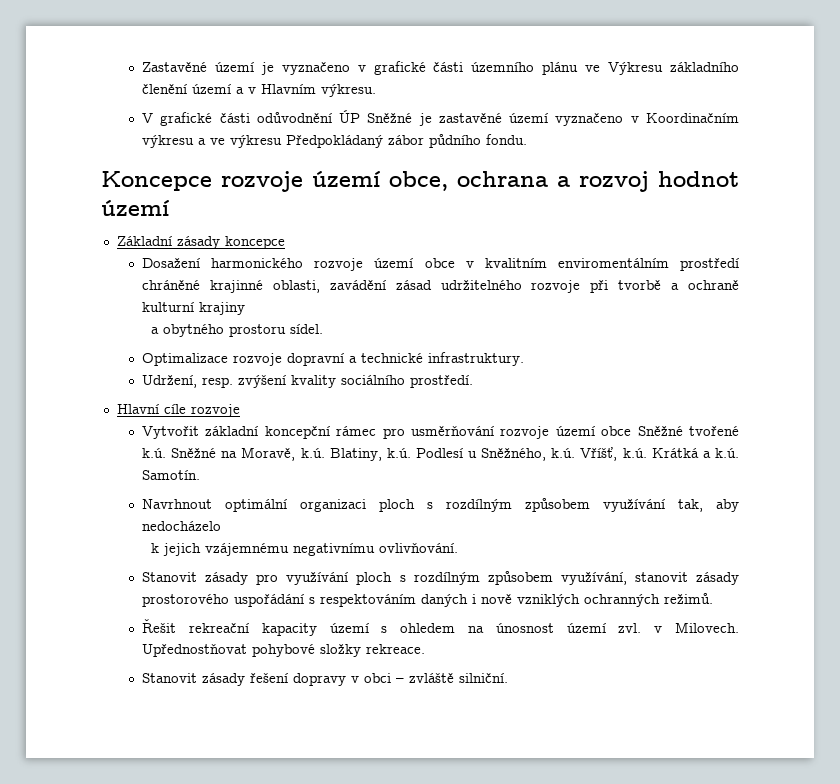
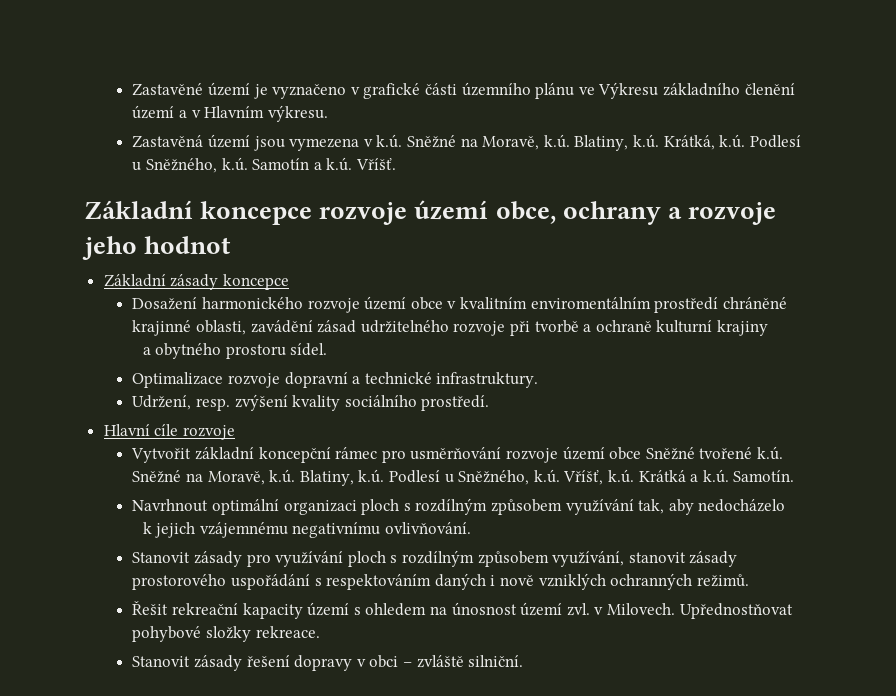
[142,110,739,126] [142,134,528,148] [101,171,649,192] V grafické části odůvodnění ÚP Sněžné je zastavěné území vyznačeno v Koordinačním výkresu a ve výkresu Předpokládaný zábor půdního fondu. // Koncepce rozvoje území obce, ochrana a rozvoj -> [132,134,801,151] [132,157,397,173] [85,200,777,225] [82,236,137,260] Zastavěná území jsou vymezena v k.ú. Sněžné na Moravě, k.ú. Blatiny, k.ú. Krátká, k.ú. Podlesí u Sněžného, k.ú. Samotín a k.ú. Vříšť. // Základní koncepce rozvoje území obce, ochrany a rozvoje jeho
[101,200,169,216] území -> (232, 245) none

